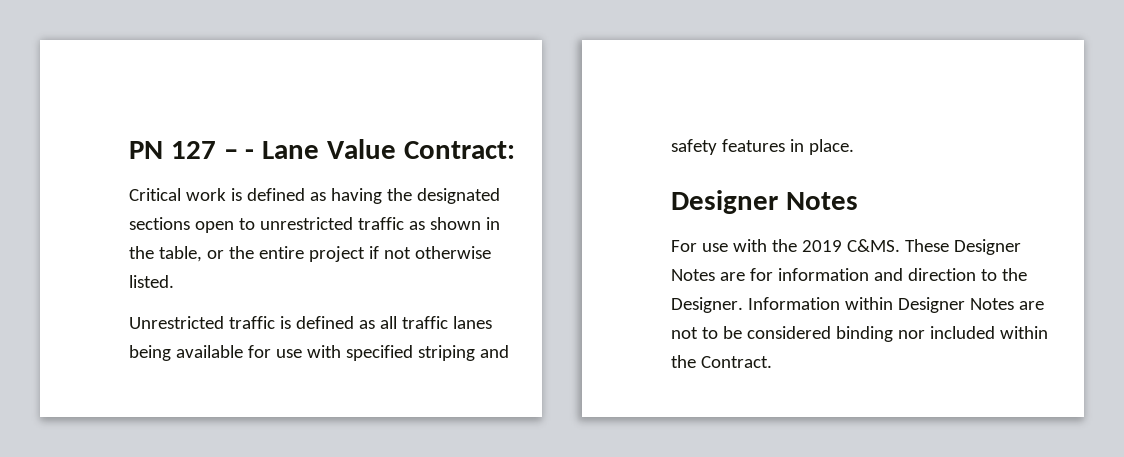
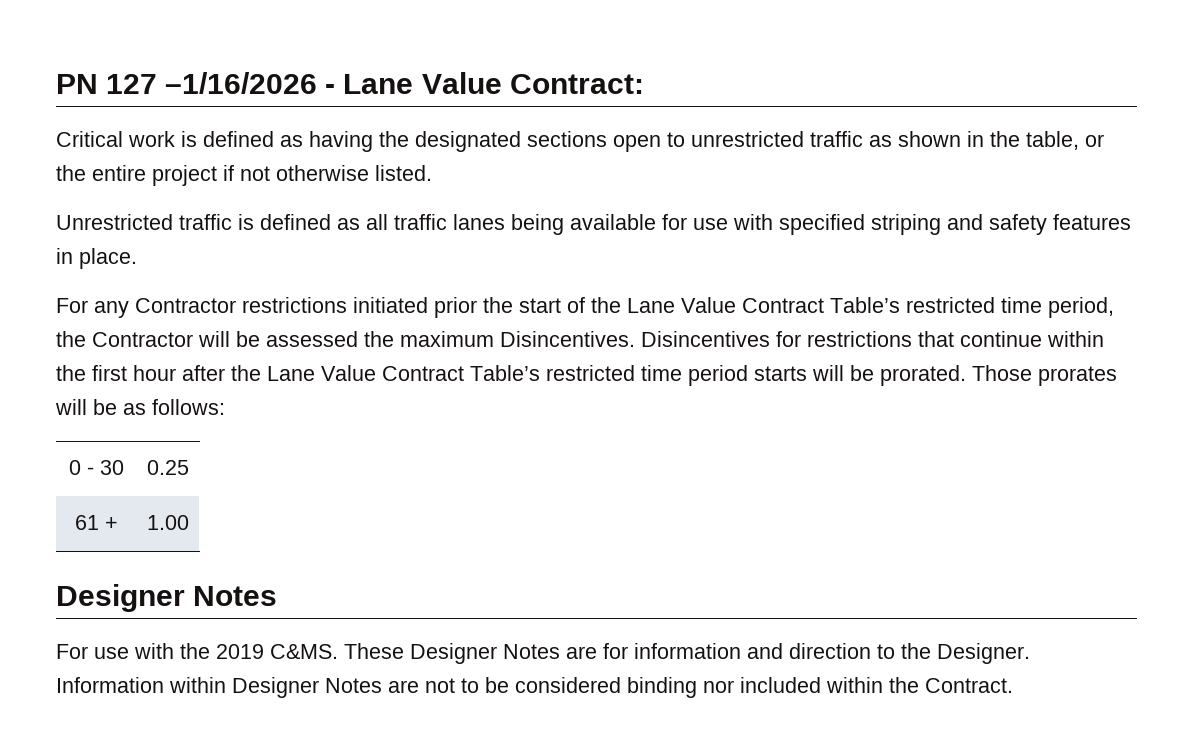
[223,149,238,159] – -> [165,72,318,94] –1/16/2026
(854, 147) none -> [56,297,1114,318] [56,331,1104,347] [56,365,1117,386] [55,399,225,415] [68,460,124,475] [146,460,189,475] [74,515,118,530] [146,515,189,530] // For any Contractor restrictions initiated prior the start of the Lane Value Contract Table’s restricted time period, the Contractor will be assessed the maximum Disincentives. Disincentives for restrictions that continue within the first hour after the Lane Value Contract Table’s restricted time period starts will be prorated. Those prorates will be as follows: // 0 - 30 | 0.25 // 61 + | 1.00

